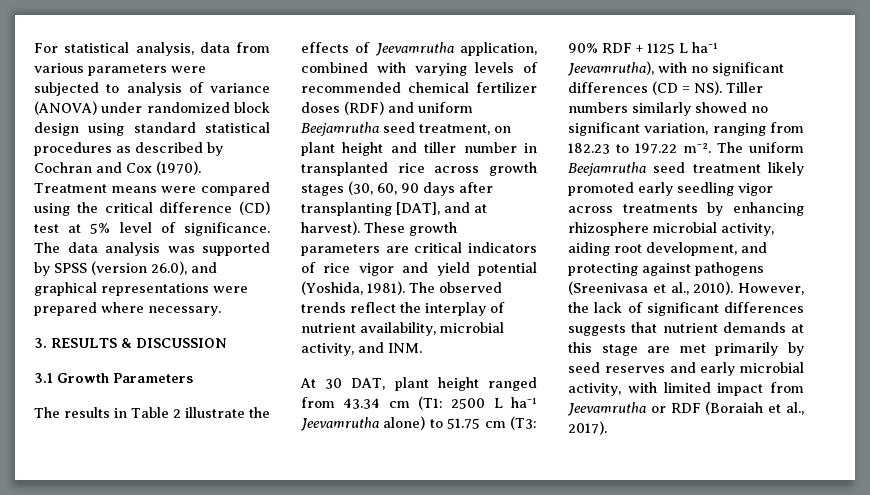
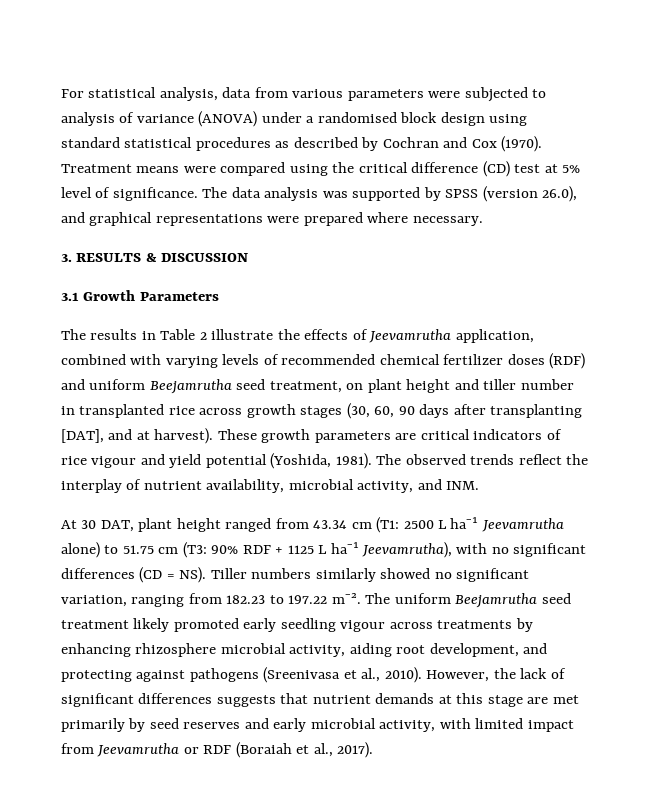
[146,102,230,113] randomized -> [306,112,397,123] a randomised
[358,263,394,276] vigor -> [91,456,137,468] vigour
[738,183,773,196] vigor -> [340,620,386,632] vigour

